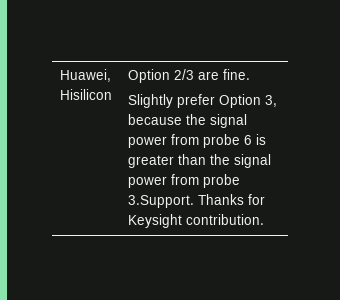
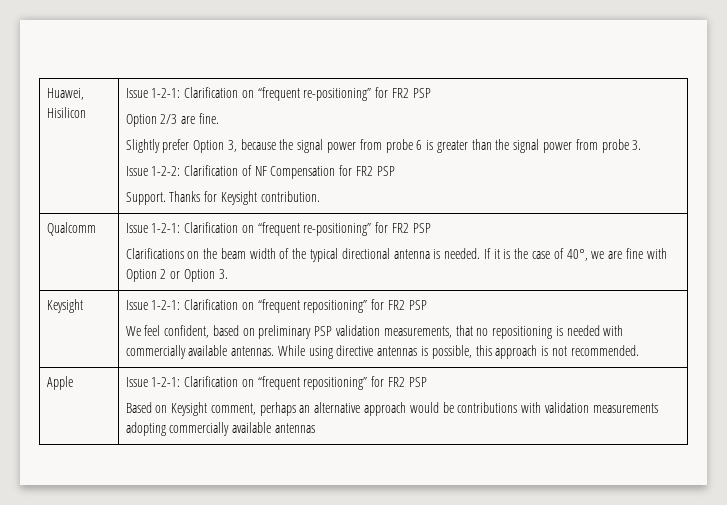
(112, 94) none -> [125,87,431,101] Issue 1-2-1: Clarification on “frequent re-positioning” for FR2 PSP //
[127,194,265,208] [127,214,264,228] 3.Support. Thanks for Keysight contribution. -> [632,140,642,150] [125,165,395,179] [125,191,320,205] [46,222,96,236] [125,222,431,236] [125,248,667,262] [125,269,228,282] [46,299,83,313] [125,299,427,313] [125,325,624,339] [125,345,639,359] [46,376,73,390] [125,376,427,390] [125,402,658,416] [125,422,315,436] 3. // Issue 1-2-2: Clarification of NF Compensation for FR2 PSP // Support. Thanks for Keysight contribution. // Qualcomm | Issue 1-2-1: Clarification on “frequent re-positioning” for FR2 PSP // Clarifications on the beam width of the typical directional antenna is needed. If it is the case of 40°, we are fine with Option 2 or Option 3. // Keysight | Issue 1-2-1: Clarification on “frequent repositioning” for FR2 PSP // We feel confident, based on preliminary PSP validation measurements, that no repositioning is needed with commercially available antennas. While using directive antennas is possible, this approach is not recommended. // Apple | Issue 1-2-1: Clarification on “frequent repositioning” for FR2 PSP // Based on Keysight comment, perhaps an alternative approach would be contributions with validation measurements adopting commercially available antennas

